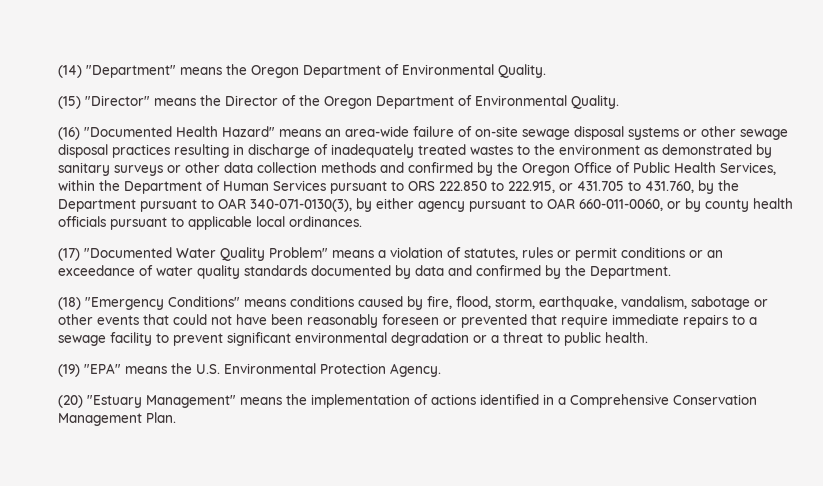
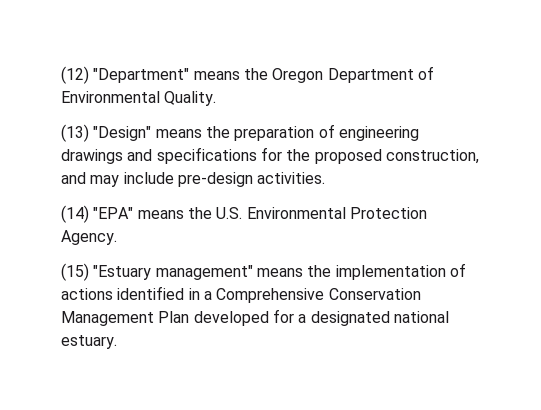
[58,65,82,78] (14) -> [61,66,89,84] (12)
[58,95,619,109] [58,126,788,140] [58,144,772,158] [58,162,776,176] [58,180,739,194] [58,198,793,212] [58,216,362,230] [58,247,723,261] [58,265,671,279] [58,296,768,310] [58,314,757,328] [58,332,648,346] [58,364,80,377] (15) "Director" means the Director of the Oregon Department of Environmental Quality. // (16) "Documented Health Hazard" means an area-wide failure of on-site sewage disposal systems or other sewage disposal practices resulting in discharge of inadequately treated wastes to the environment as demonstrated by sanitary surveys or other data collection methods and confirmed by the Oregon Office of Public Health Services, within the Department of Human Services pursuant to ORS 222.850 to 222.915, or 431.705 to 431.760, by the Department pursuant to OAR 340-071-0130(3), by either agency pursuant to OAR 660-011-0060, or by county health officials pursuant to applicable local ordinances. // (17) "Documented Water Quality Problem" means a violation of statutes, rules or permit conditions or an exceedance of water quality standards documented by data and confirmed by the Department. // (18) "Emergency Conditions" means conditions caused by fire, flood, storm, earthquake, vandalism, sabotage or other events that could not have been reasonably foreseen or prevented that require immediate repairs to a sewage facility to prevent significant environmental degradation or a threat to public health. // (19) -> [61,124,419,142] [61,147,479,164] [61,172,326,187] [61,205,89,223] (13) "Design" means the preparation of engineering drawings and specifications for the proposed construction, and may include pre-design activities. // (14)
[58,395,236,408] (20) "Estuary Management" -> [61,263,253,281] (15) "Estuary management"
[146,412,176,423] Plan. -> [158,309,449,326] [61,335,117,349] Plan developed for a designated national estuary.

